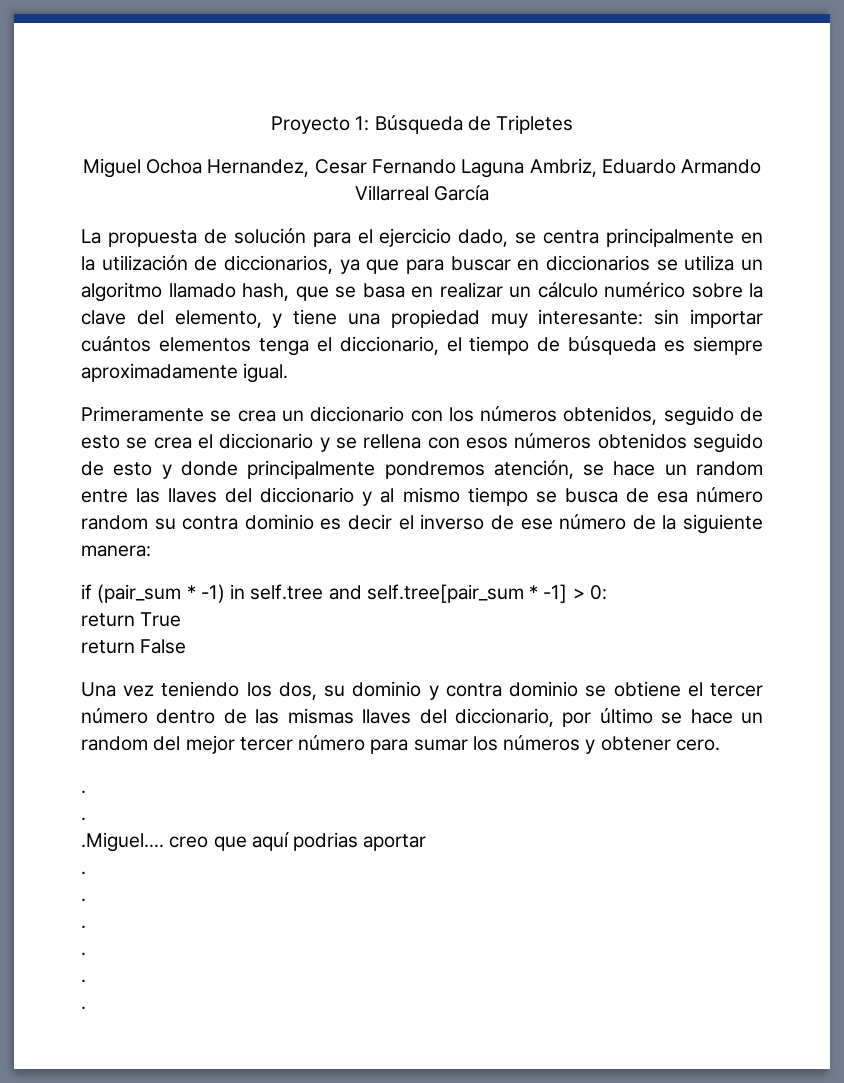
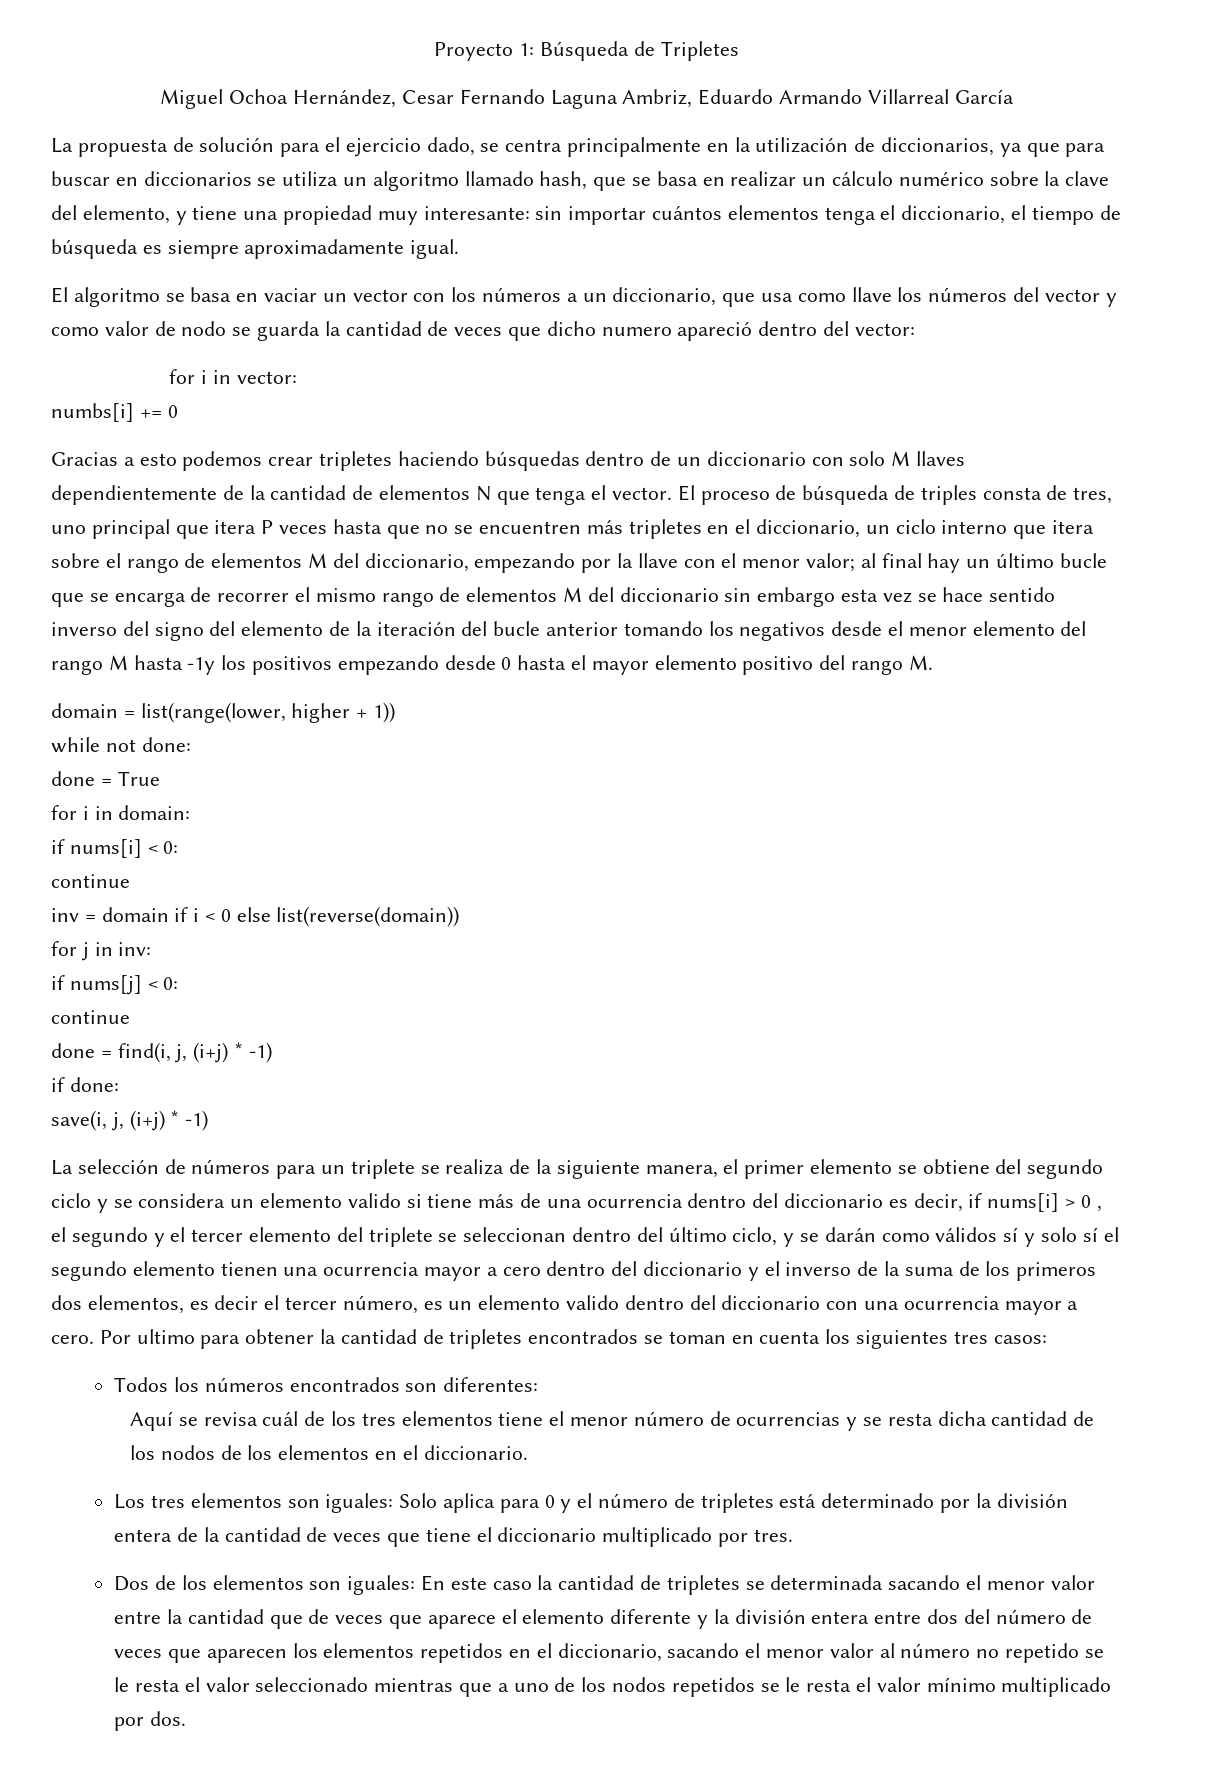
[207,159,310,177] Hernandez, -> [293,89,397,108] Hernández,
[81,406,763,426] [81,433,763,453] [81,460,763,479] [81,487,764,506] [81,514,763,534] [81,545,151,557] [81,584,607,603] [81,612,182,627] [81,639,187,654] [81,681,764,700] [81,708,763,727] [81,735,720,754] [81,790,86,794] [81,817,86,821] [81,832,427,852] [81,871,86,875] [81,898,86,902] [81,925,86,929] [81,952,86,956] [81,979,86,983] [81,1006,86,1010] Primeramente se crea un diccionario con los números obtenidos, seguido de esto se crea el diccionario y se rellena con esos números obtenidos seguido de esto y donde principalmente pondremos atención, se hace un random entre las llaves del diccionario y al mismo tiempo se busca de esa número random su contra dominio es decir el inverso de ese número de la siguiente manera: // if (pair_sum * -1) in self.tree and self.tree[pair_sum * -1] > 0: // return True // return False // Una vez teniendo los dos, su dominio y contra dominio se obtiene el tercer número dentro de las mismas llaves del diccionario, por último se hace un random del mejor tercer número para sumar los números y obtener cero. // . // . // .Miguel…. creo que aquí podrias aportar // . // . // . // . // . // . -> [51,287,1117,307] [51,321,915,341] [169,369,297,384] [51,403,178,422] [51,451,966,471] [51,485,1113,505] [51,519,1095,539] [51,553,1107,573] [51,587,1056,607] [51,621,1087,641] [51,655,933,675] [51,702,396,723] [51,737,191,753] [51,771,160,786] [51,805,191,820] [51,839,179,858] [51,874,130,888] [51,906,460,927] [51,941,152,961] [51,975,179,995] [51,1010,130,1024] [51,1042,272,1063] [51,1077,119,1092] [51,1110,209,1131] [51,1159,1104,1179] [51,1193,1102,1213] [51,1227,1119,1247] [51,1261,1097,1281] [51,1295,1079,1315] [51,1329,1047,1349] [114,1377,539,1392] [129,1411,1095,1431] [129,1445,528,1460] [114,1493,1068,1513] [114,1527,793,1547] [114,1575,1095,1595] [114,1609,1093,1629] [114,1643,1104,1663] [114,1677,1112,1697] [114,1711,186,1731] El algoritmo se basa en vaciar un vector con los números a un diccionario, que usa como llave los números del vector y como valor de nodo se guarda la cantidad de veces que dicho numero apareció dentro del vector: // for i in vector: // numbs[i] += 0 // Gracias a esto podemos crear tripletes haciendo búsquedas dentro de un diccionario con solo M llaves dependientemente de la cantidad de elementos N que tenga el vector. El proceso de búsqueda de triples consta de tres, uno principal que itera P veces hasta que no se encuentren más tripletes en el diccionario, un ciclo interno que itera sobre el rango de elementos M del diccionario, empezando por la llave con el menor valor; al final hay un último bucle que se encarga de recorrer el mismo rango de elementos M del diccionario sin embargo esta vez se hace sentido inverso del signo del elemento de la iteración del bucle anterior tomando los negativos desde el menor elemento del rango M hasta -1y los positivos empezando desde 0 hasta el mayor elemento positivo del rango M. // domain = list(range(lower, higher + 1)) // while not done: // done = True // for i in domain: // if nums[i] < 0: // continue // inv = domain if i < 0 else list(reverse(domain)) // for j in inv: // if nums[j] < 0: // continue // done = find(i, j, (i+j) * -1) // if done: // save(i, j, (i+j) * -1) // La selección de números para un triplete se realiza de la siguiente manera, el primer elemento se obtiene del segundo ciclo y se considera un elemento valido si tiene más de una ocurrencia dentro del diccionario es decir, if nums[i] > 0 , el segundo y el tercer elemento del triplete se seleccionan dentro del último ciclo, y se darán como válidos sí y solo sí el segundo elemento tienen una ocurrencia mayor a cero dentro del diccionario y el inverso de la suma de los primeros dos elementos, es decir el tercer número, es un elemento valido dentro del diccionario con una ocurrencia mayor a cero. Por ultimo para obtener la cantidad de tripletes encontrados se toman en cuenta los siguientes tres casos: // Todos los números encontrados son diferentes: // Aquí se revisa cuál de los tres elementos tiene el menor número de ocurrencias y se resta dicha cantidad de los nodos de los elementos en el diccionario. // Los tres elementos son iguales: Solo aplica para 0 y el número de tripletes está determinado por la división entera de la cantidad de veces que tiene el diccionario multiplicado por tres. // Dos de los elementos son iguales: En este caso la cantidad de tripletes se determinada sacando el menor valor entre la cantidad que de veces que aparece el elemento diferente y la división entera entre dos del número de veces que aparecen los elementos repetidos en el diccionario, sacando el menor valor al número no repetido se le resta el valor seleccionado mientras que a uno de los nodos repetidos se le resta el valor mínimo multiplicado por dos.

